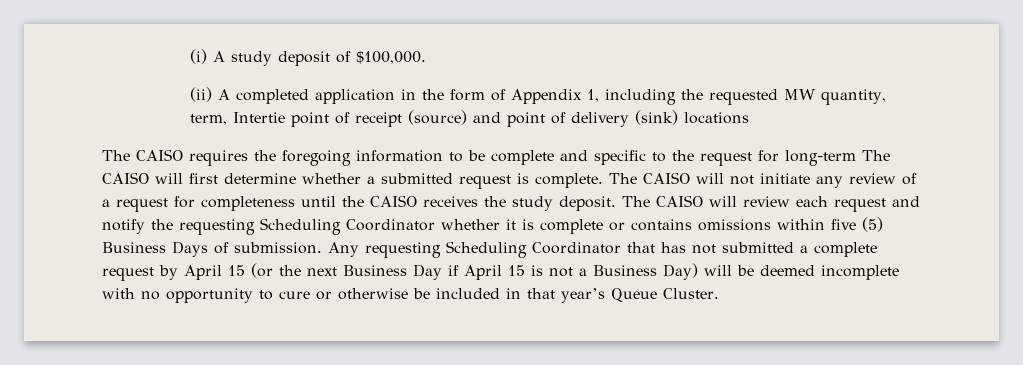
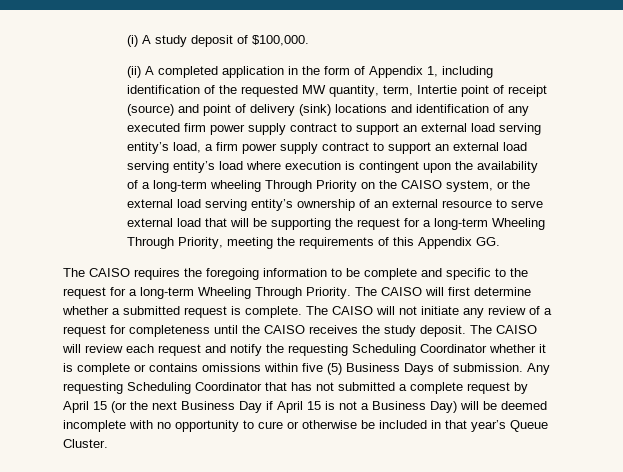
(677, 97) none -> [127,85,216,94] identification of
(750, 118) none -> [391,104,530,116] [127,123,542,135] [127,142,528,154] [127,161,539,173] [127,180,531,192] [127,199,544,211] [127,218,546,230] [127,237,501,249] and identification of any executed firm power supply contract to support an external load serving entity’s load, a firm power supply contract to support an external load serving entity’s load where execution is contingent upon the availability of a long-term wheeling Through Priority on the CAISO system, or the external load serving entity’s ownership of an external resource to serve external load that will be supporting the request for a long-term Wheeling Through Priority, meeting the requirements of this Appendix GG.
[785,150,856,166] long-term -> [129,287,351,299] a long-term Wheeling Through Priority.

